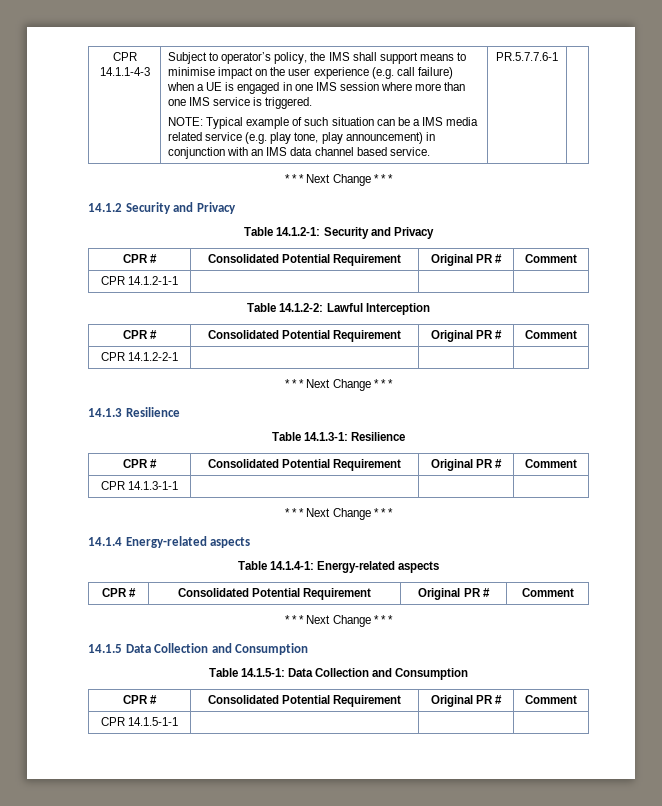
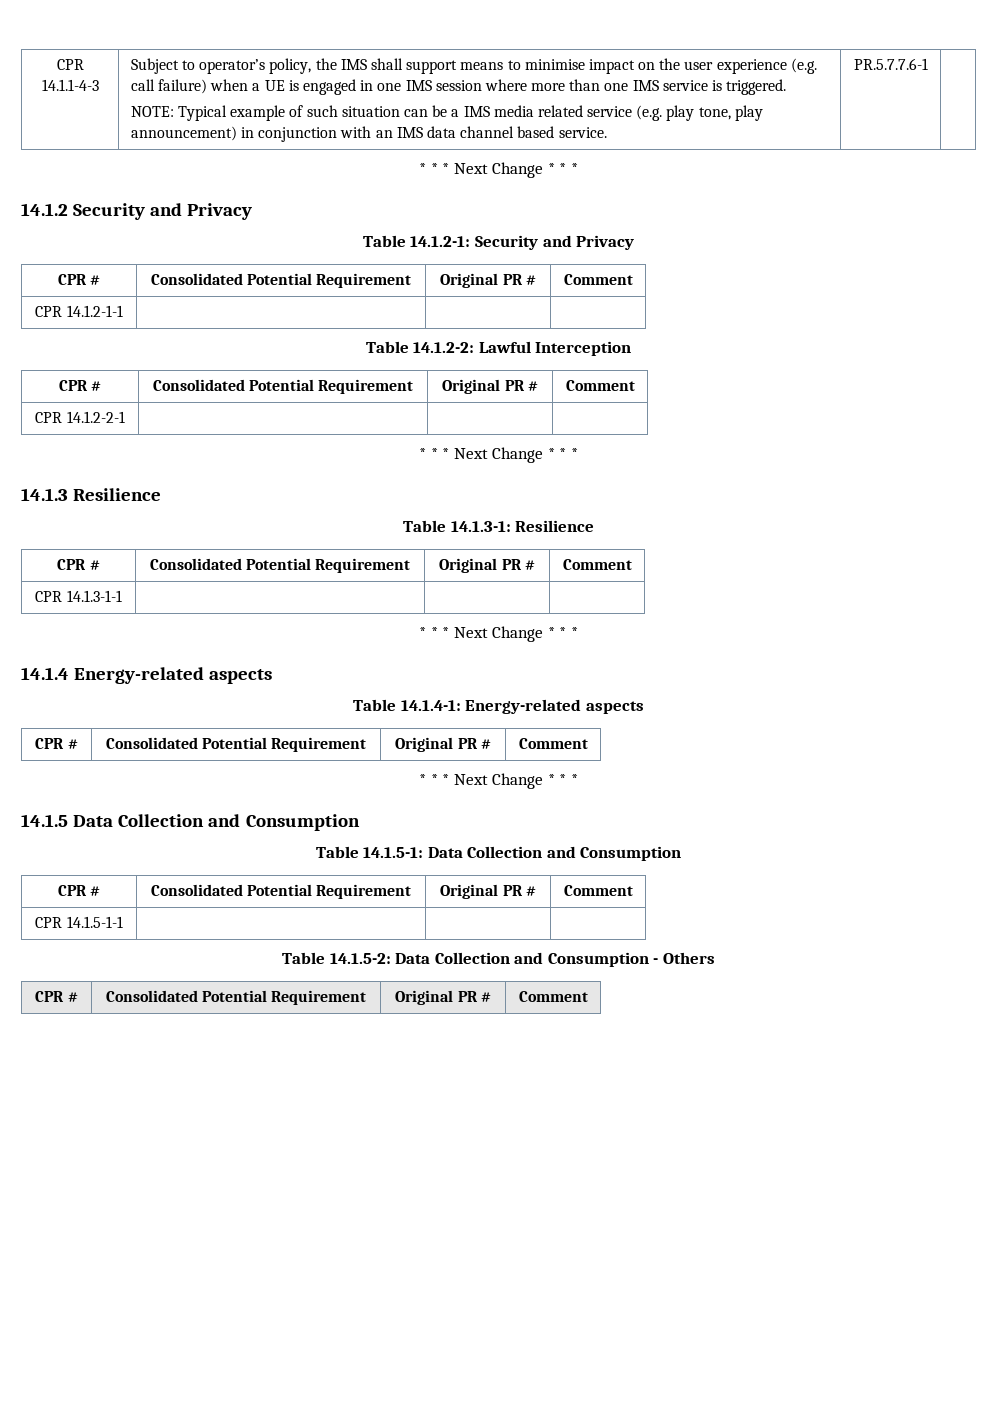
(179, 721) none -> [281,952,716,967] [35,991,78,1002] [105,990,367,1005] [395,990,491,1005] [518,991,588,1002] // Table 14.1.5-2: Data Collection and Consumption - Others // CPR # | Consolidated Potential Requirement | Original PR # | Comment

